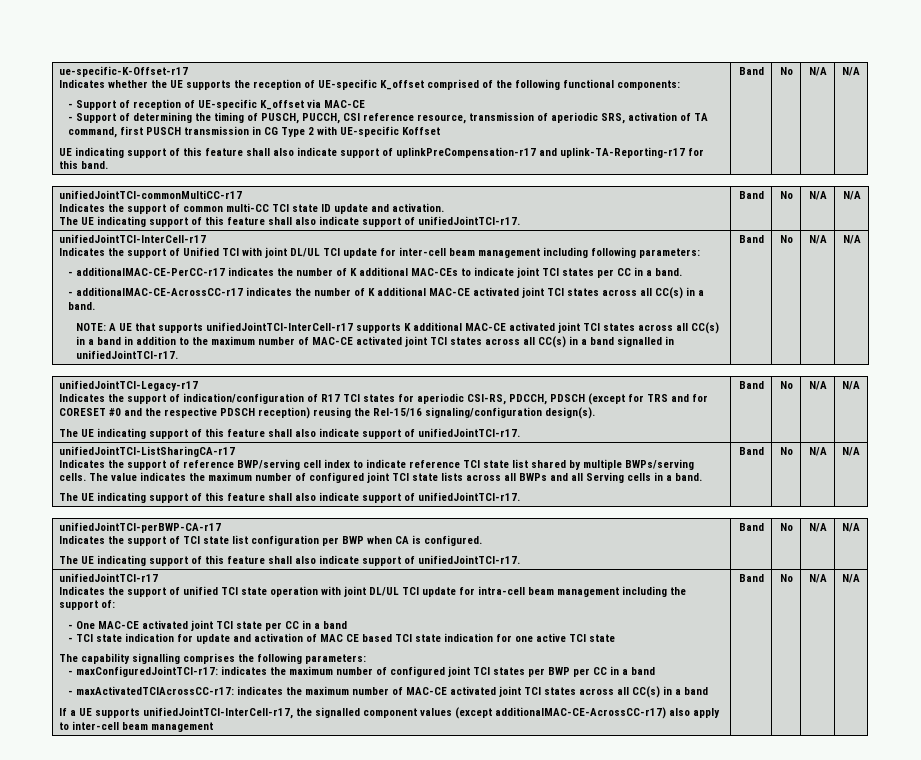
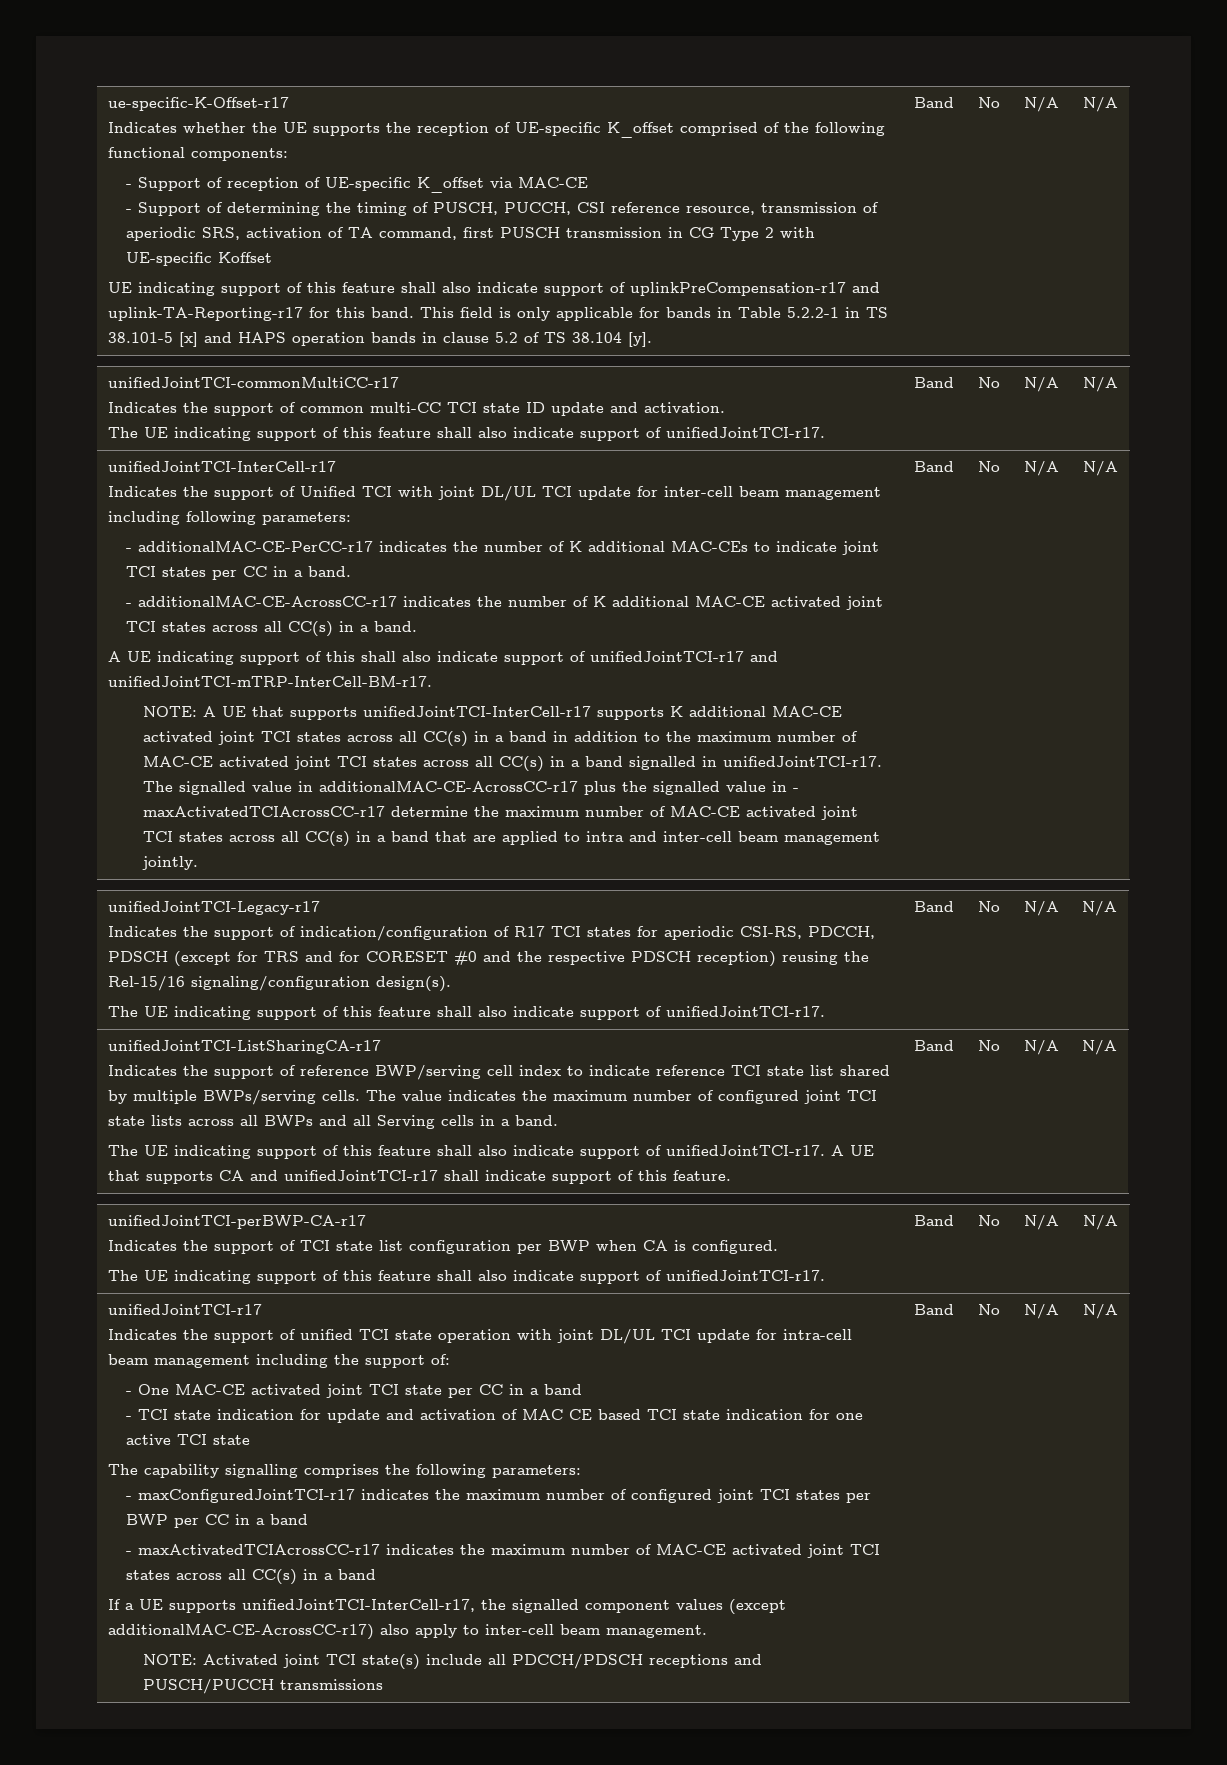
(109, 165) none -> [420,307,889,321] [108,332,653,347] This field is only applicable for bands in Table 5.2.2-1 in TS 38.101-5 [x] and HAPS operation bands in clause 5.2 of TS 38.104 [y].
(95, 306) none -> [108,651,779,665] [108,676,433,687] // A UE indicating support of this shall also indicate support of unifiedJointTCI-r17 and unifiedJointTCI-mTRP-InterCell-BM-r17.
(179, 354) none -> [143,781,800,795] [143,806,859,820] [143,831,881,847] [142,856,199,870] The signalled value in additionalMAC-CE-AcrossCC-r17 plus the signalled value in - maxActivatedTCIAcrossCC-r17 determine the maximum number of MAC-CE activated joint TCI states across all CC(s) in a band that are applied to intra and inter-cell beam management jointly.
(521, 496) none -> [831,1145,875,1156] [108,1170,732,1184] A UE that supports CA and unifiedJointTCI-r17 shall indicate support of this feature.
[75,666,218,677] maxConfiguredJointTCI-r17: -> [137,1489,355,1503] maxConfiguredJointTCI-r17
[75,686,234,695] maxActivatedTCIAcrossCC-r17: -> [137,1544,380,1555] maxActivatedTCIAcrossCC-r17
[151,722,215,732] management -> [606,1625,708,1638] [143,1654,763,1670] [143,1679,384,1694] management. // NOTE: Activated joint TCI state(s) include all PDCCH/PDSCH receptions and PUSCH/PUCCH transmissions

